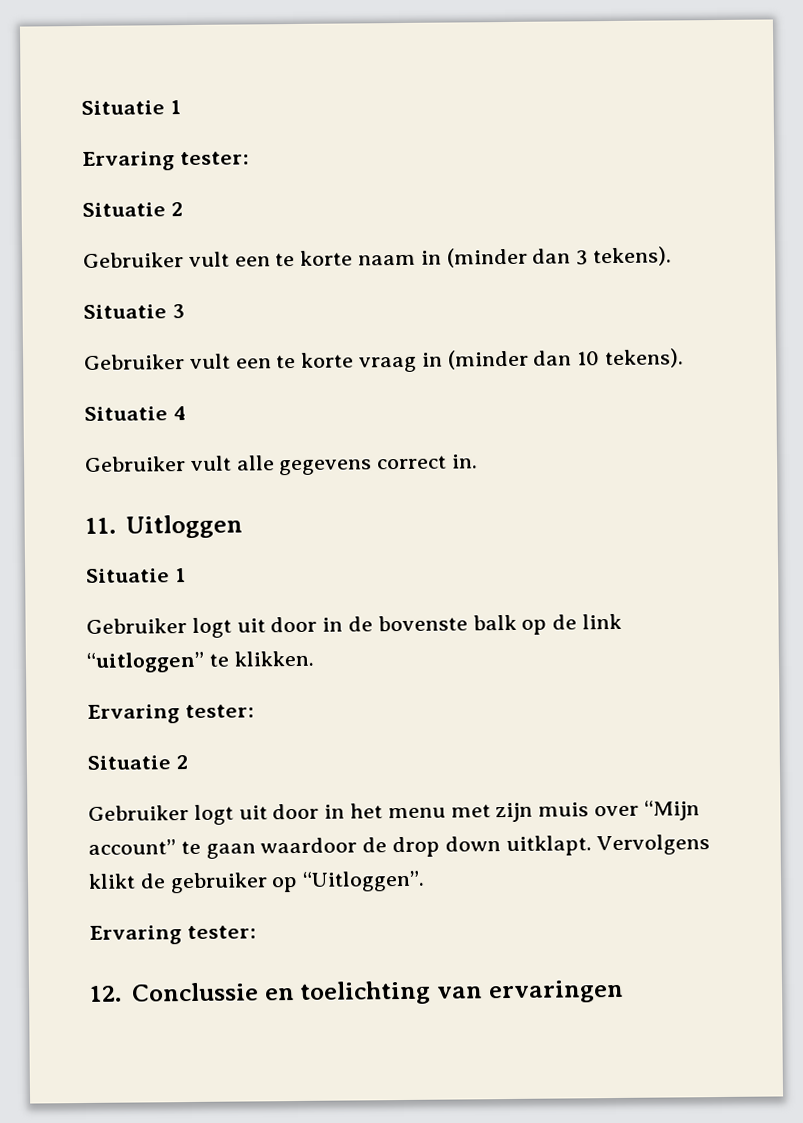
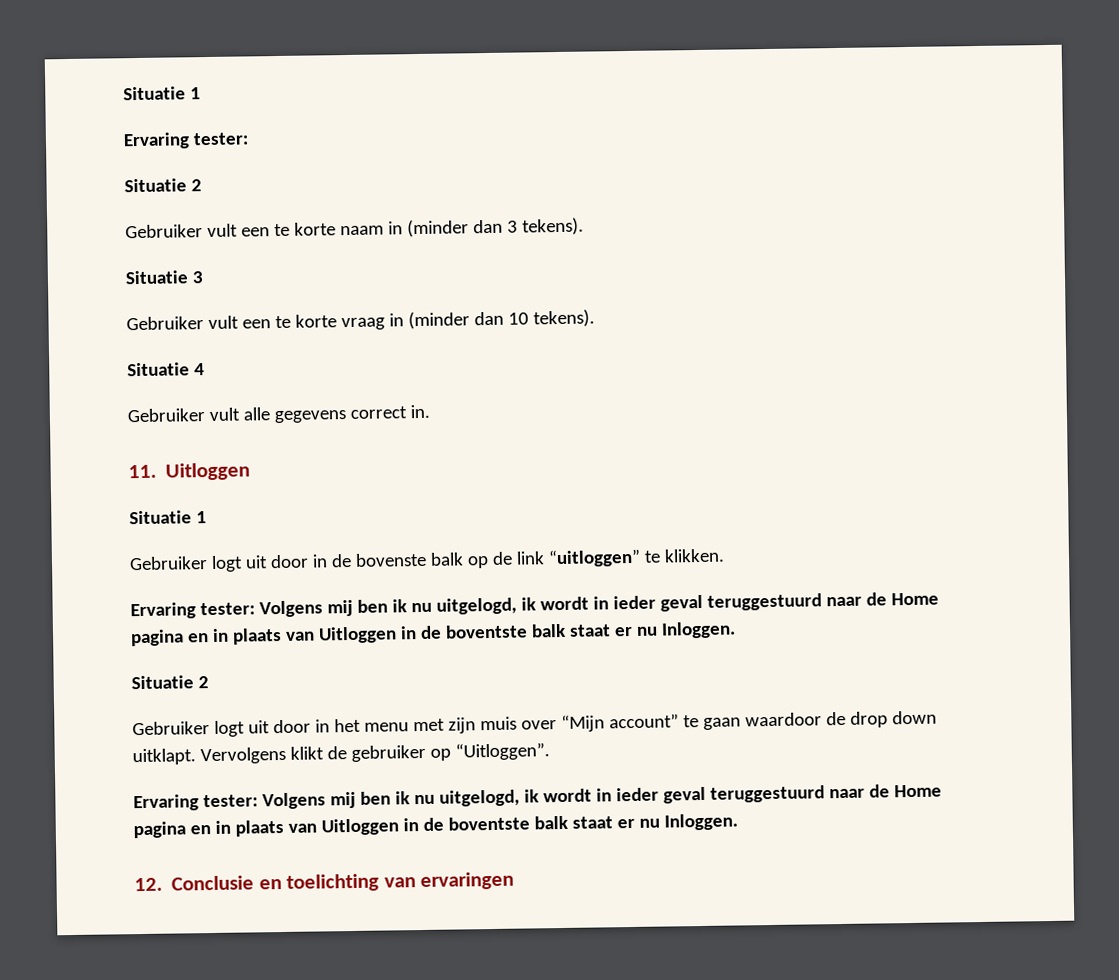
(254, 711) none -> [258,592,939,618] [130,621,736,647] Volgens mij ben ik nu uitgelogd, ik wordt in ieder geval teruggestuurd naar de Home pagina en in plaats van Uitloggen in de boventste balk staat er nu Inloggen.
(256, 932) none -> [261,784,942,810] [133,813,738,839] Volgens mij ben ik nu uitgelogd, ik wordt in ieder geval teruggestuurd naar de Home pagina en in plaats van Uitloggen in de boventste balk staat er nu Inloggen.
[130,982,259,1002] Conclussie -> [171,875,255,891] Conclusie

